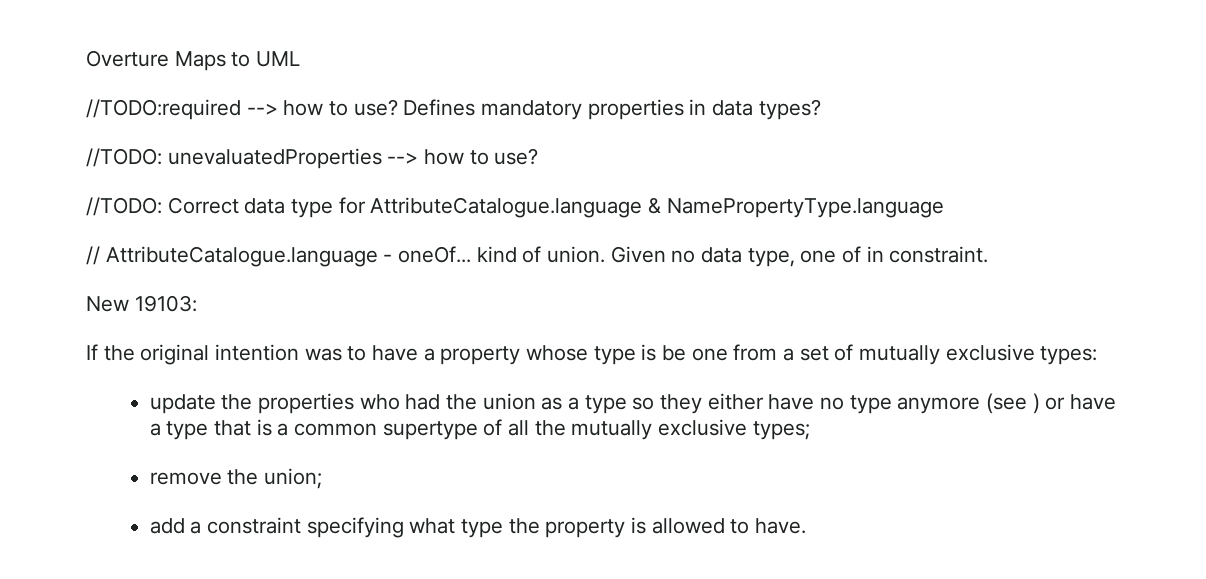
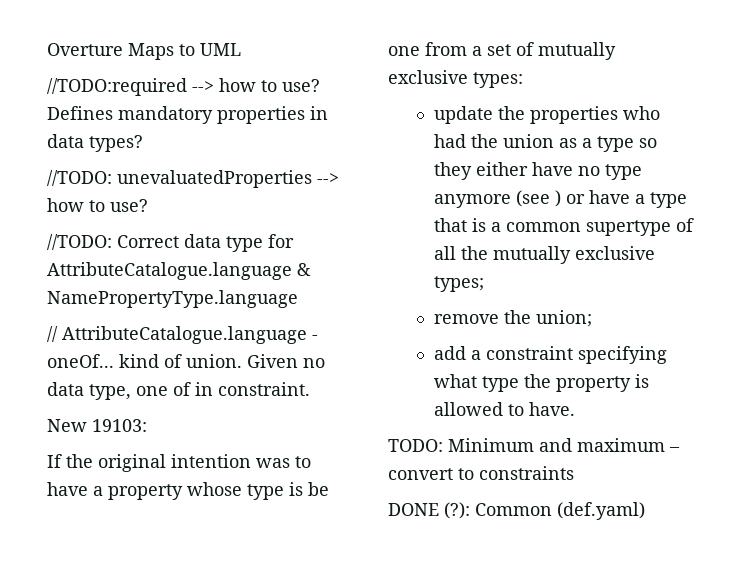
(807, 526) none -> [388,438,680,452] [388,466,574,480] [388,502,645,520] // TODO: Minimum and maximum – convert to constraints // DONE (?): Common (def.yaml)

